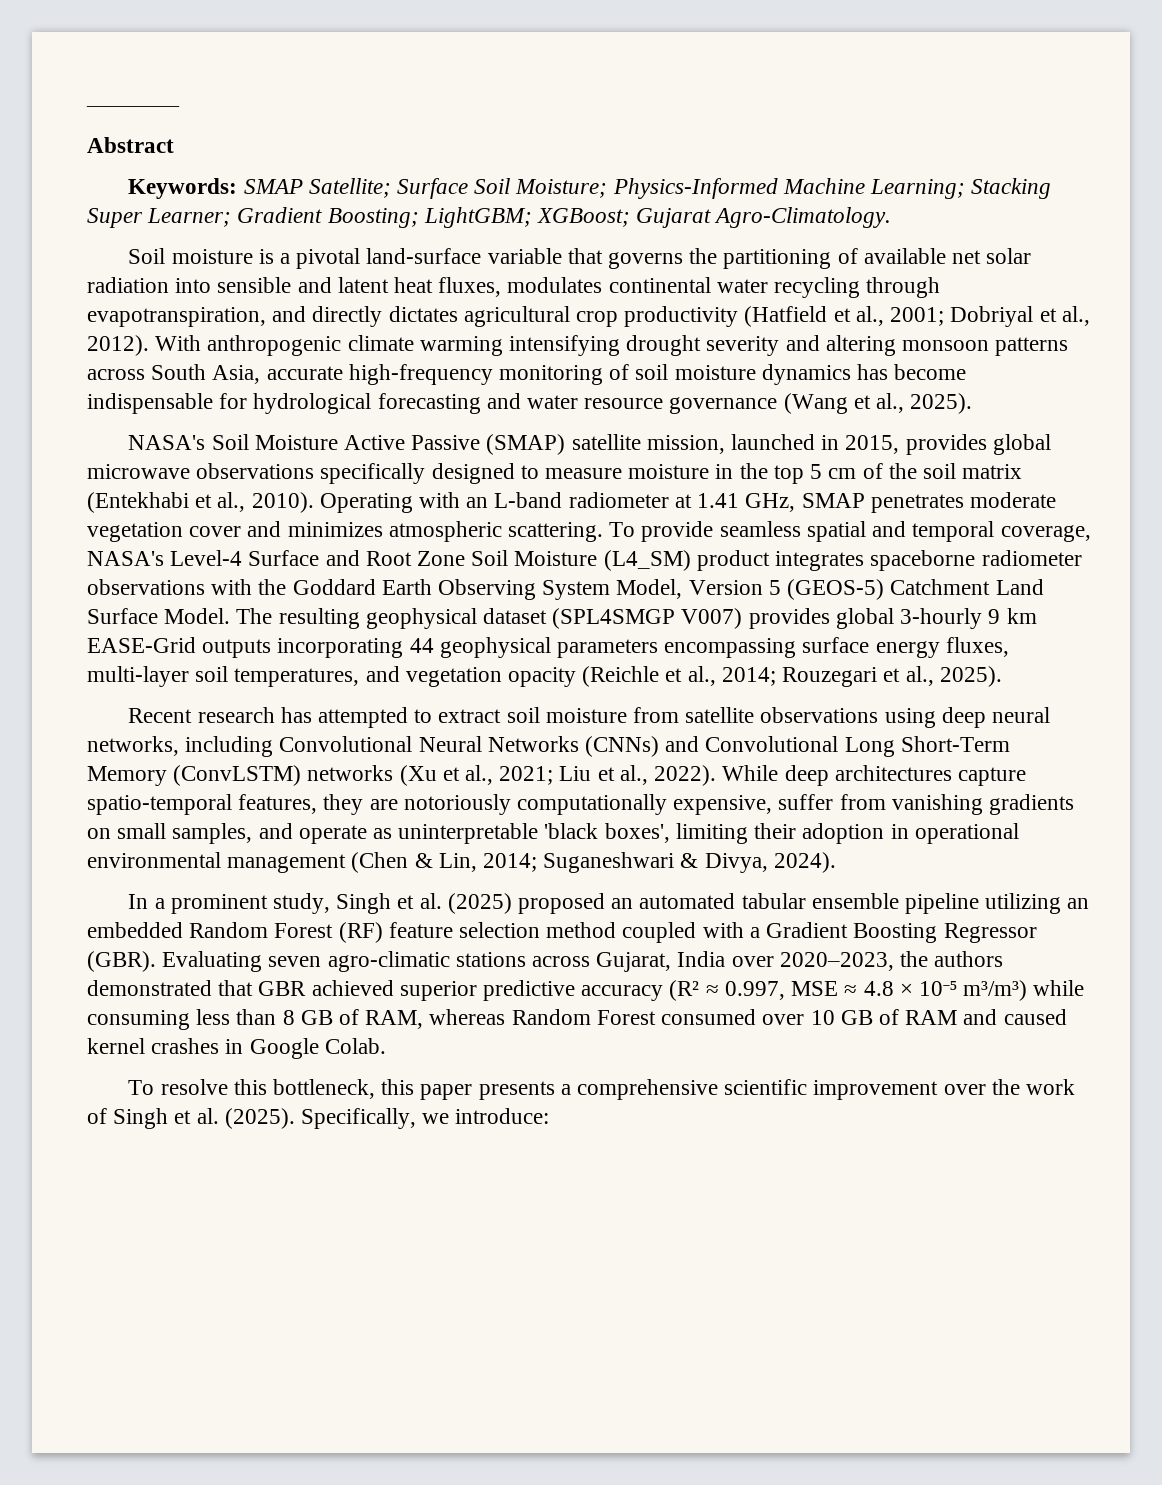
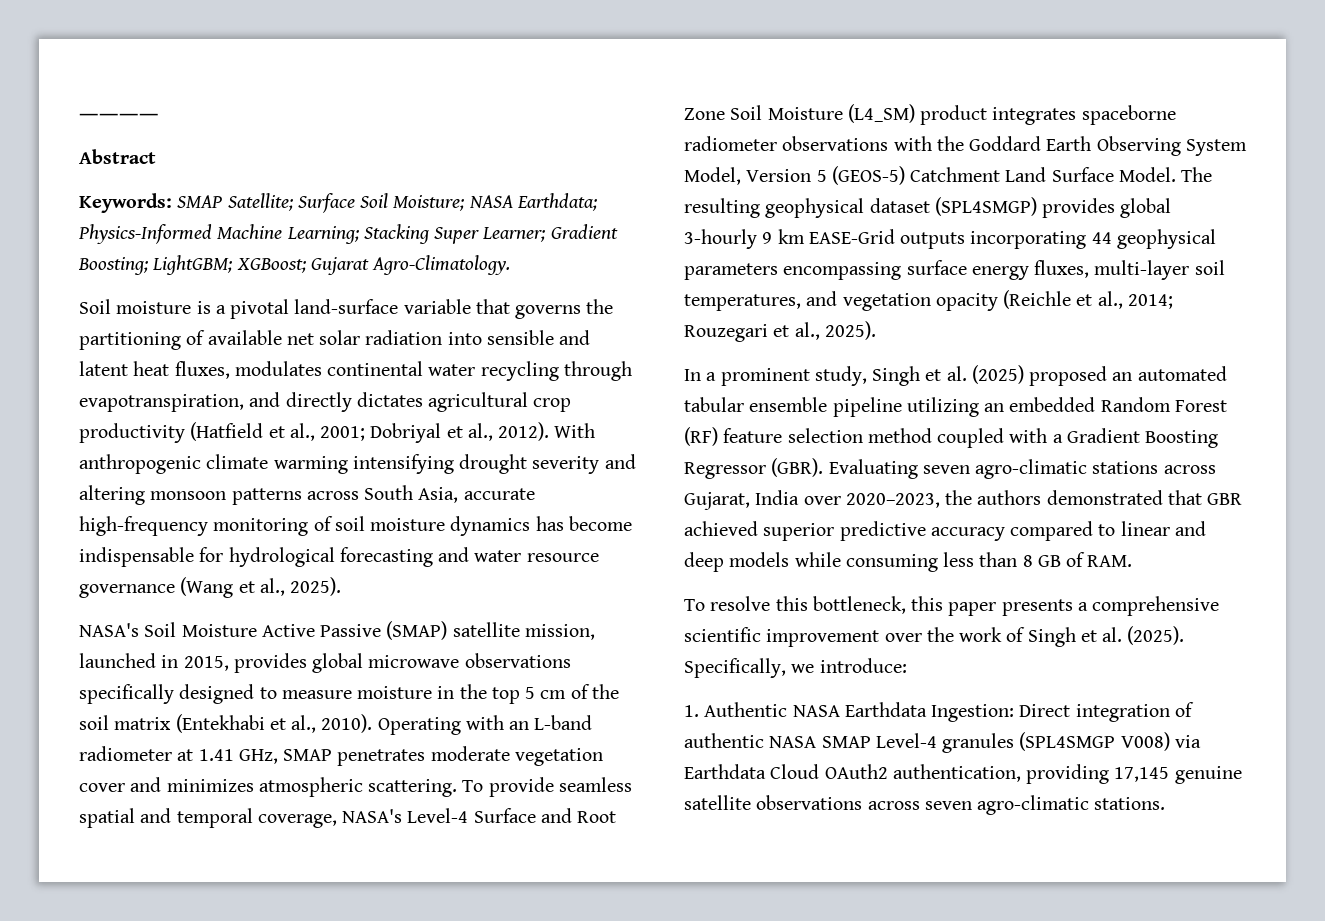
(608, 188) none -> [468,193,597,211] NASA Earthdata;
[552,608,743,629] (SPL4SMGP V007) -> [934,197,1037,216] (SPL4SMGP)
[128,707,1051,728] [87,736,1010,757] [87,765,1026,786] [87,794,1075,815] [87,823,1019,844] [87,852,836,873] // Recent research has attempted to extract soil moisture from satellite observations using deep neural networks, including Convolutional Neural Networks (CNNs) and Convolutional Long Short-Term Memory (ConvLSTM) networks (Xu et al., 2021; Liu et al., 2022). While deep architectures capture spatio-temporal features, they are notoriously computationally expensive, suffer from vanishing gradients on small samples, and operate as uninterpretable 'black boxes', limiting their adoption in operational environmental management (Chen & Lin, 2014; Suganeshwari & Divya, 2024). -> (876, 330) none
[669,980,1028,1001] (R² ≈ 0.997, MSE ≈ 4.8 × 10⁻⁵ m³/m³) -> [1010,521,1206,541] [684,552,790,572] compared to linear and deep models
[365,1009,1067,1029] [87,1038,386,1059] RAM, whereas Random Forest consumed over 10 GB of RAM and caused kernel crashes in Google Colab. -> [1087,555,1133,567] RAM.
(550, 1116) none -> [684,702,1194,722] [684,732,1201,753] [684,764,1242,784] [684,795,1166,815] // 1. Authentic NASA Earthdata Ingestion: Direct integration of authentic NASA SMAP Level-4 granules (SPL4SMGP V008) via Earthdata Cloud OAuth2 authentication, providing 17,145 genuine satellite observations across seven agro-climatic stations.

